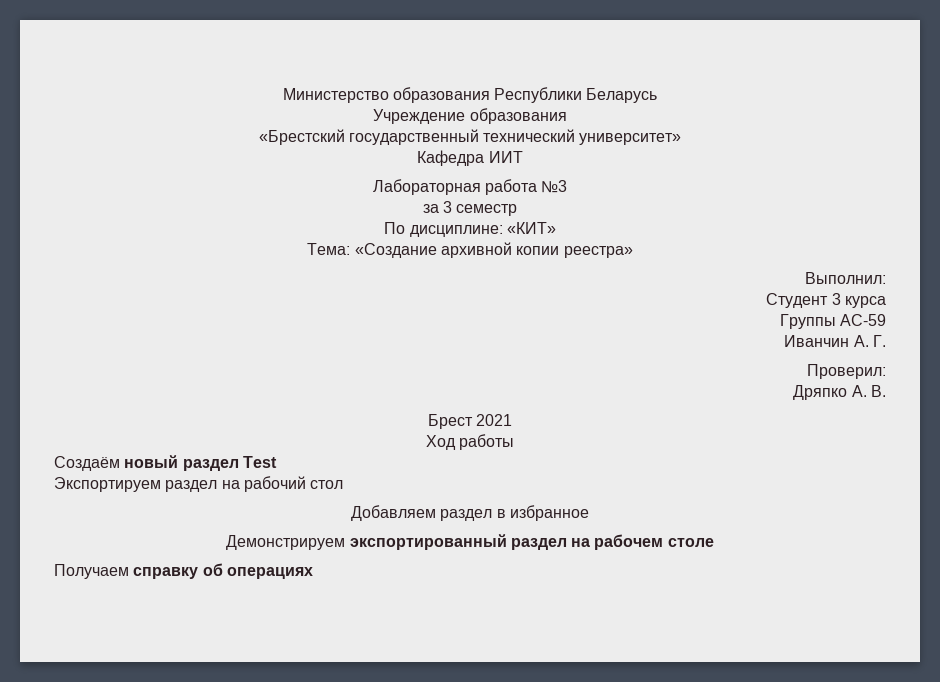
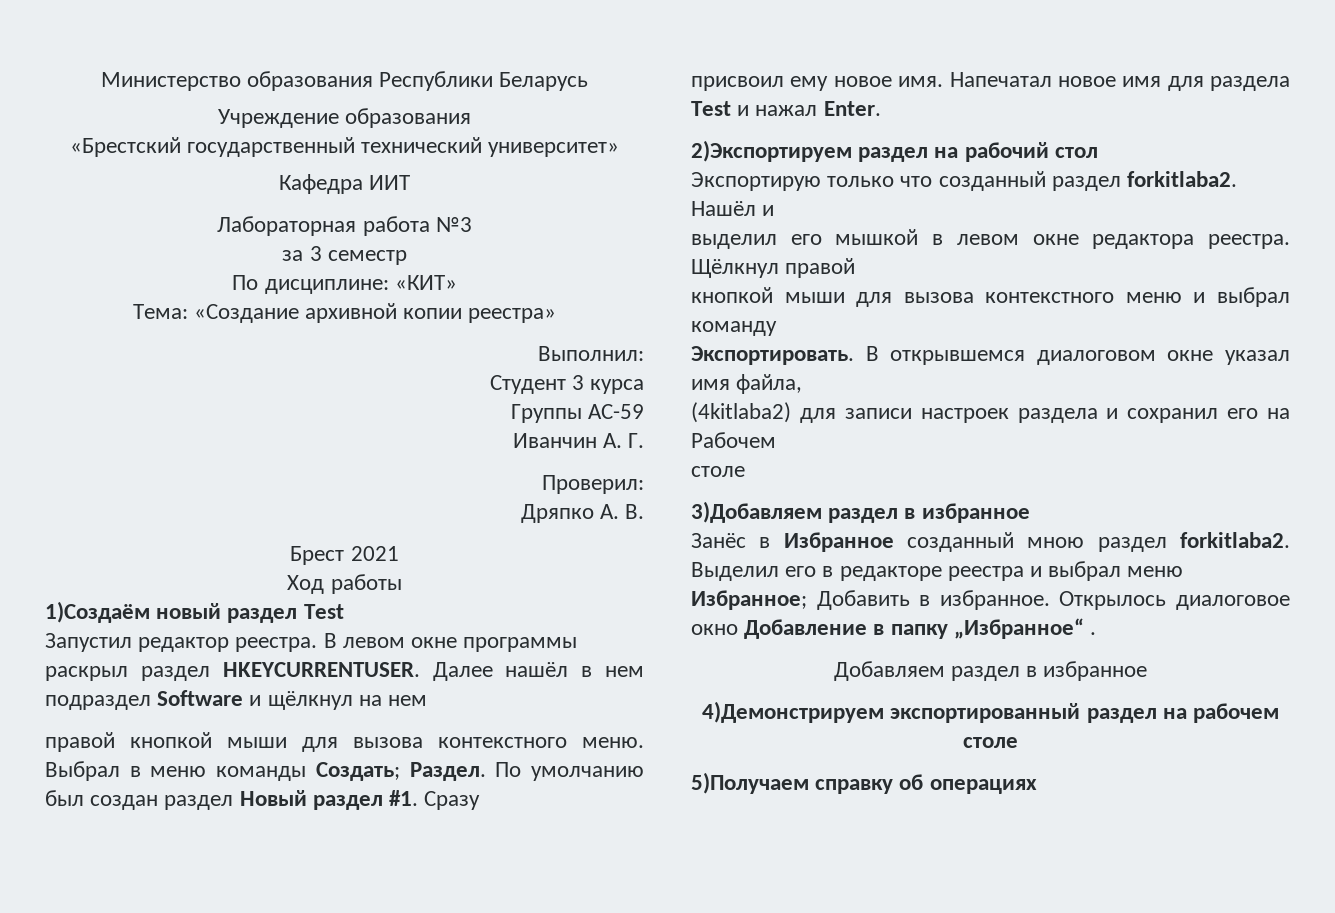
[54,456,120,471] Создаём -> [45,601,150,623] 1)Создаём
[54,476,344,492] Экспортируем раздел на рабочий стол -> [45,633,578,652] [45,662,644,681] [45,690,428,710] [45,732,644,752] [45,761,644,781] [45,790,481,810] [691,72,1290,91] [691,101,881,116] [691,140,1098,162] [691,171,1238,191] [691,201,775,216] [691,229,1290,249] [691,258,856,278] [691,287,1290,307] [691,321,777,336] [691,346,1290,365] [691,374,803,394] [691,402,1290,423] [691,432,776,448] [691,466,745,477] [691,501,1030,523] [691,532,1290,552] [691,561,1184,581] [691,590,1290,610] [691,618,1097,639] Запустил редактор реестра. В левом окне программы раскрыл раздел HKEYCURRENTUSER. Далее нашёл в нем подраздел Software и щёлкнул на нем // правой кнопкой мыши для вызова контекстного меню. Выбрал в меню команды Создать; Раздел. По умолчанию был создан раздел Новый раздел #1. Сразу // присвоил ему новое имя. Напечатал новое имя для раздела Test и нажал Enter. // 2)Экспортируем раздел на рабочий стол // Экспортирую только что созданный раздел forkitlaba2. Нашёл и // выделил его мышкой в левом окне редактора реестра. Щёлкнул правой // кнопкой мыши для вызова контекстного меню и выбрал команду // Экспортировать. В открывшемся диалоговом окне указал имя файла, // (4kitlaba2) для записи настроек раздела и сохранил его на Рабочем // столе // 3)Добавляем раздел в избранное // Занёс в Избранное созданный мною раздел forkitlaba2. Выделил его в редакторе реестра и выбрал меню Избранное; Добавить в избранное. Открылось диалоговое окно Добавление в папку „Избранное“ .
[226,535,346,550] Демонстрируем -> [702,701,885,723] 4)Демонстрируем
[54,564,129,579] Получаем -> [691,772,809,794] 5)Получаем

